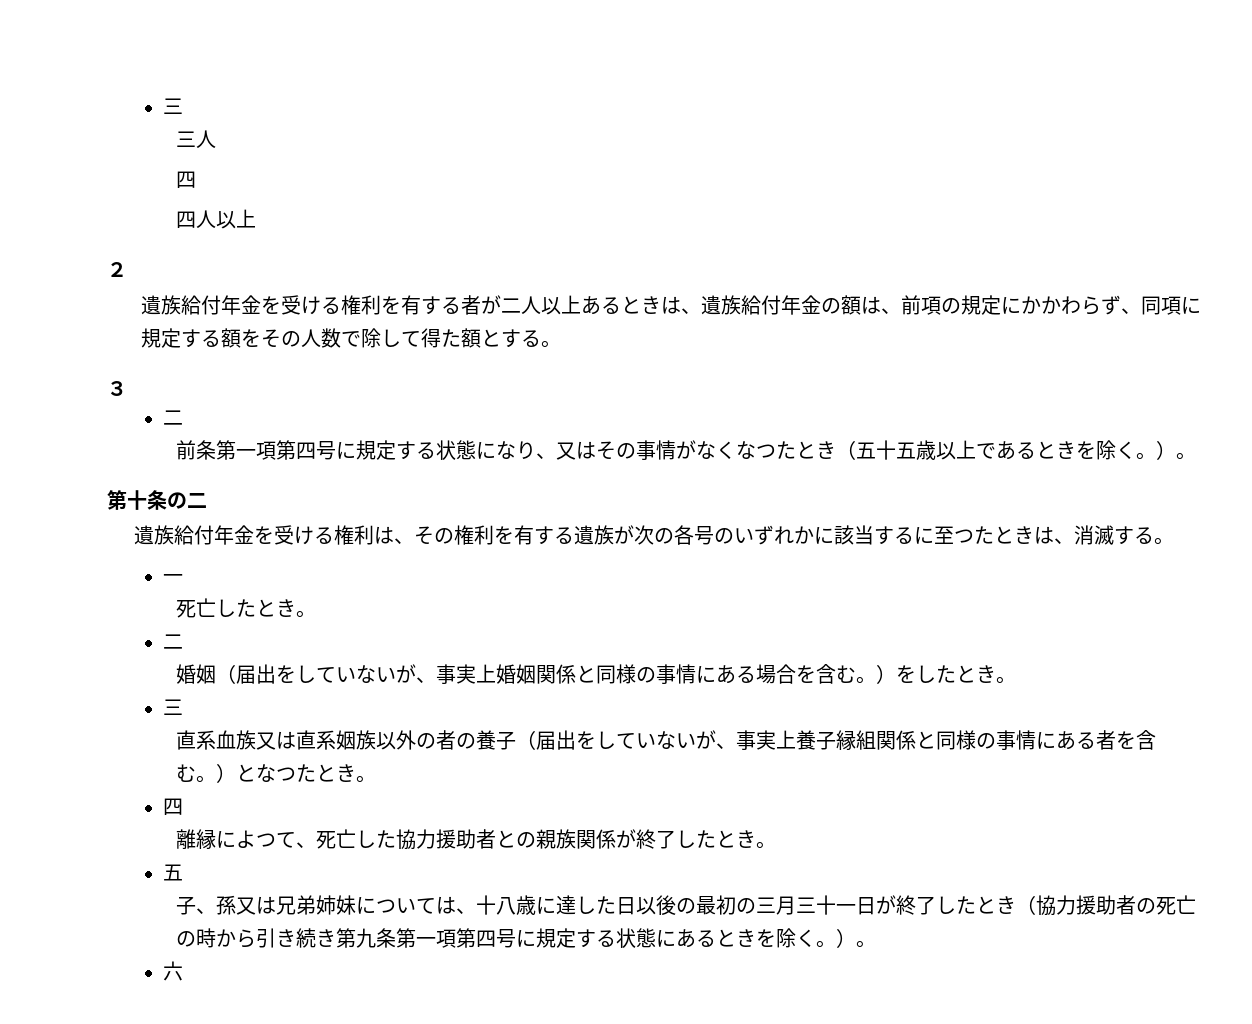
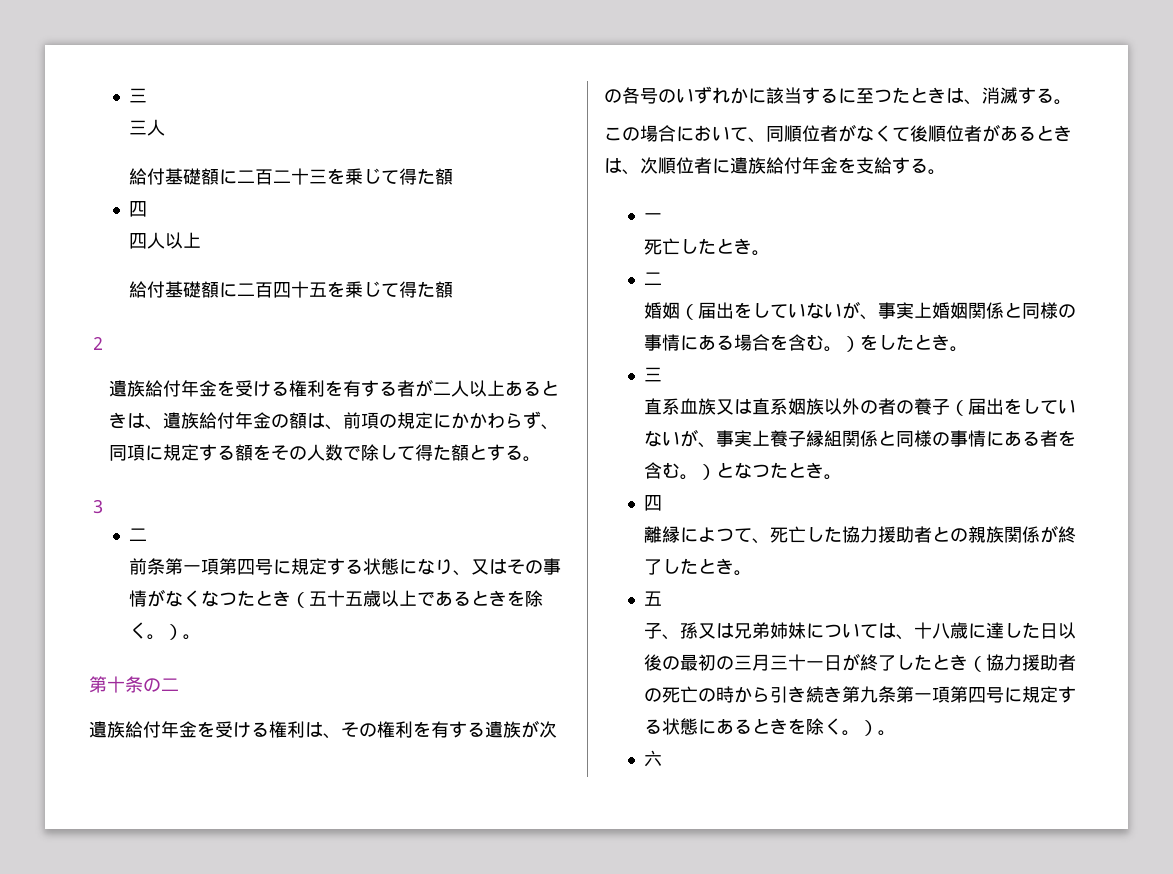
[175,171,196,189] [175,209,256,229] 四 // 四人以上 -> [128,168,453,185] [128,201,147,217] [128,232,201,249] [128,281,453,298] 給付基礎額に二百二十三を乗じて得た額 // 四 // 四人以上 // 給付基礎額に二百四十五を乗じて得た額
(1175, 541) none -> [604,124,1072,143] [604,157,946,175] // この場合において、同順位者がなくて後順位者があるときは、次順位者に遺族給付年金を支給する。

